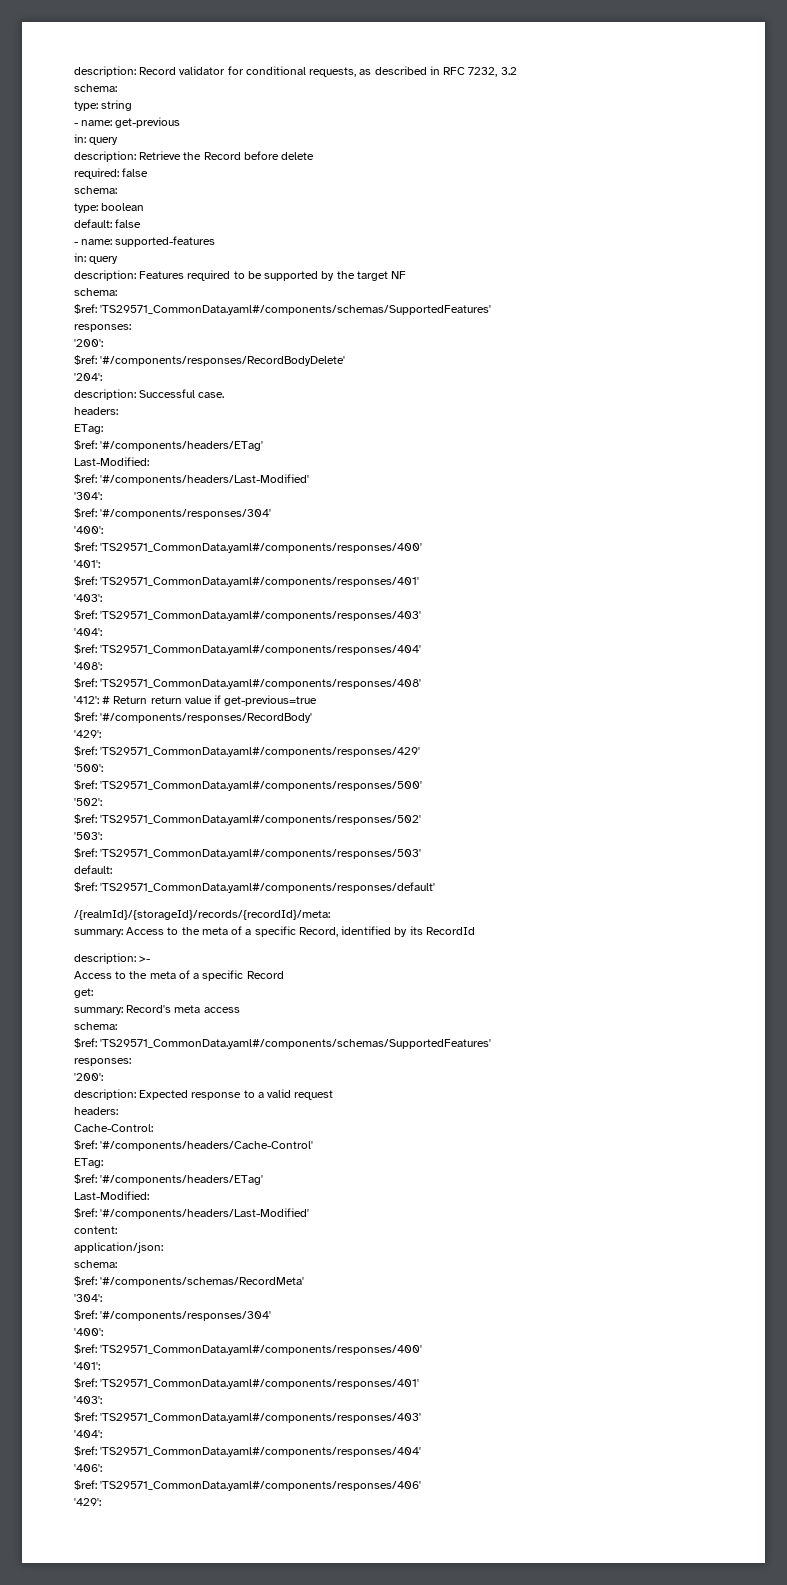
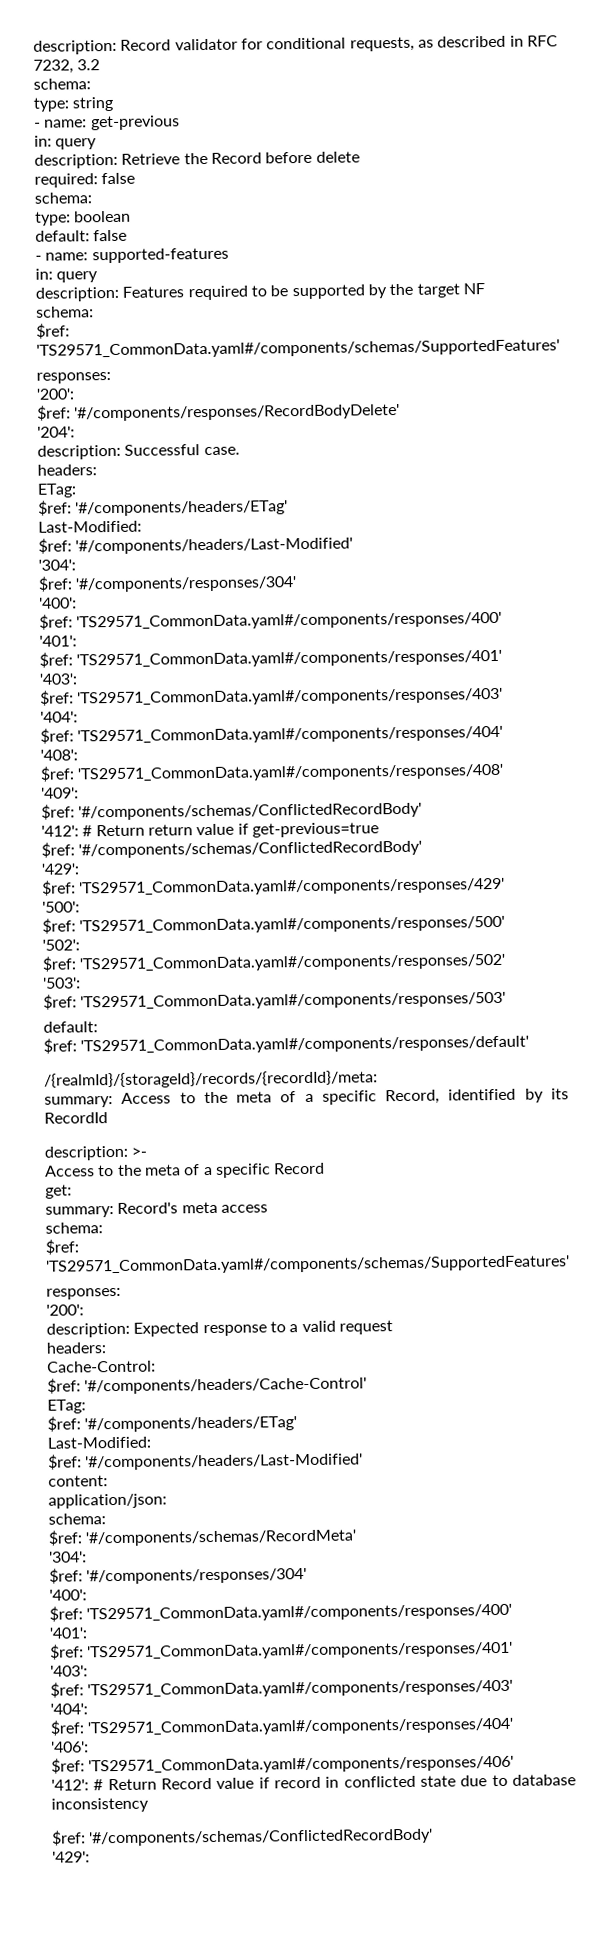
(422, 684) none -> [41,787,79,799] [41,802,423,821] // '409': // $ref: '#/components/schemas/ConflictedRecordBody'
[100,713,313,723] '#/components/responses/RecordBody' -> [78,840,423,859] '#/components/schemas/ConflictedRecordBody'
(422, 1486) none -> [51,1774,576,1791] [51,1797,149,1813] [51,1828,434,1847] // '412': # Return Record value if record in conflicted state due to database inconsistency // $ref: '#/components/schemas/ConflictedRecordBody'

